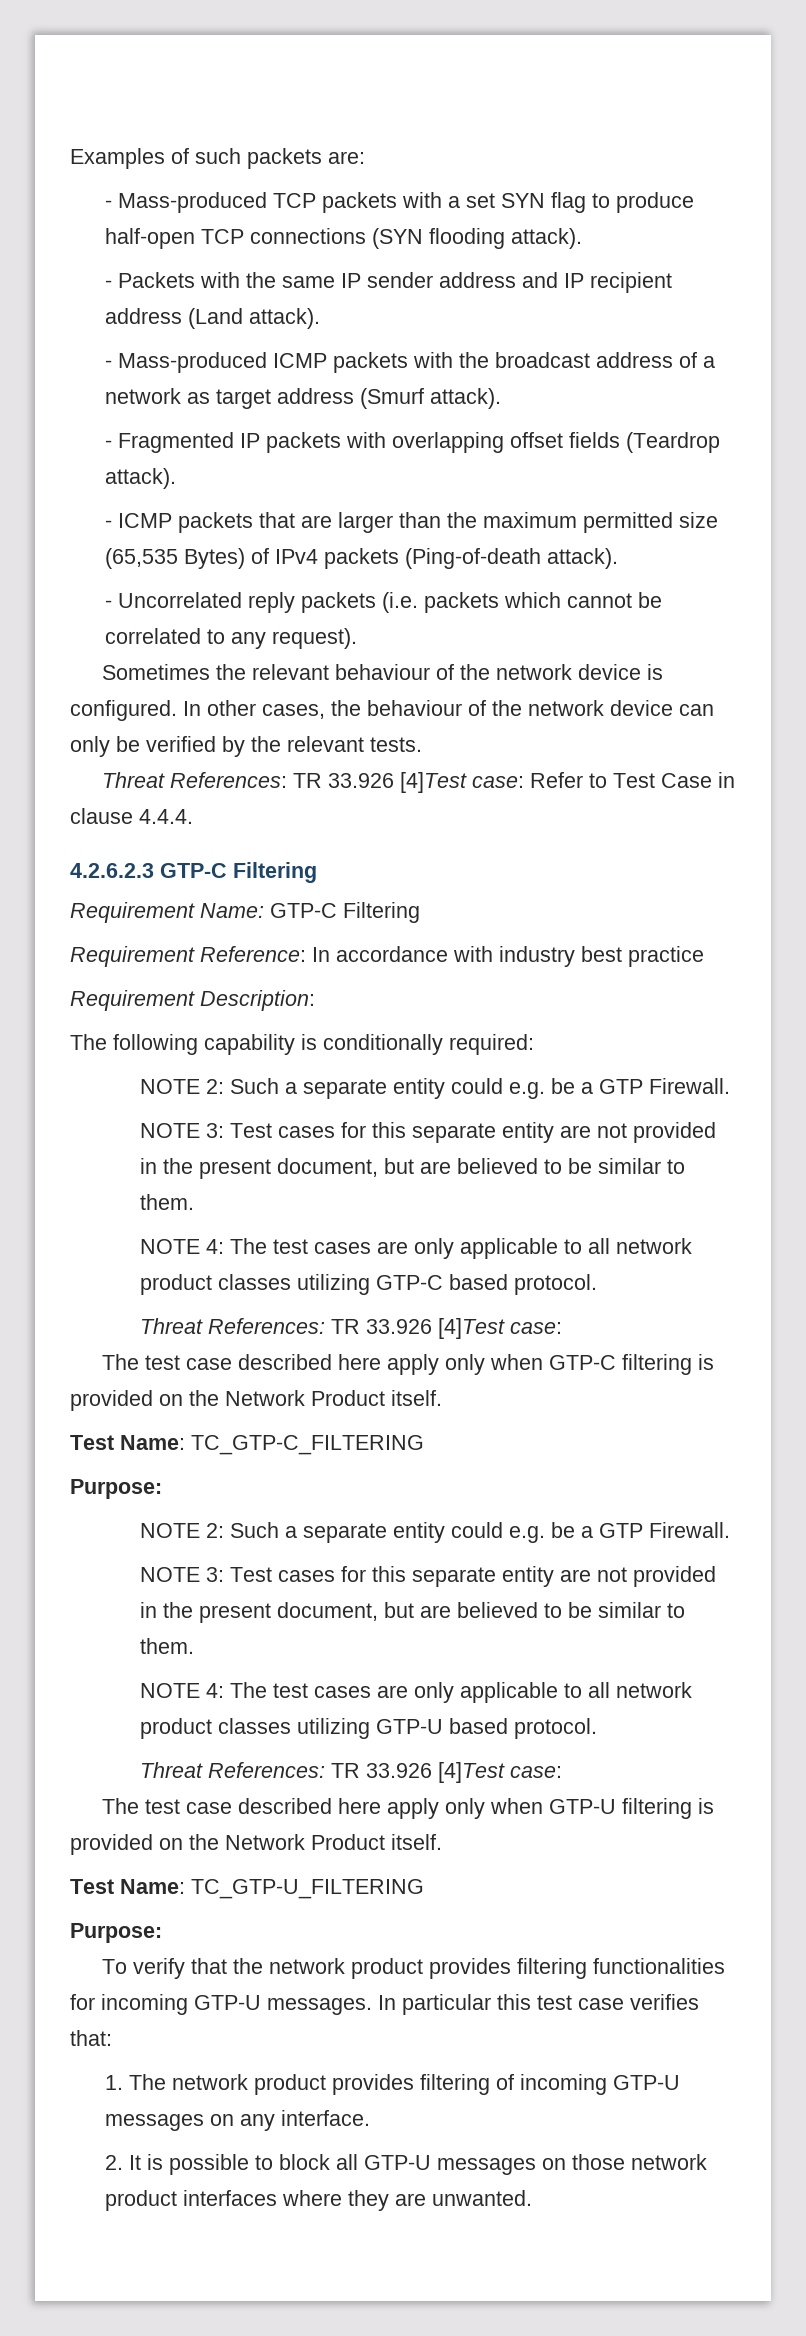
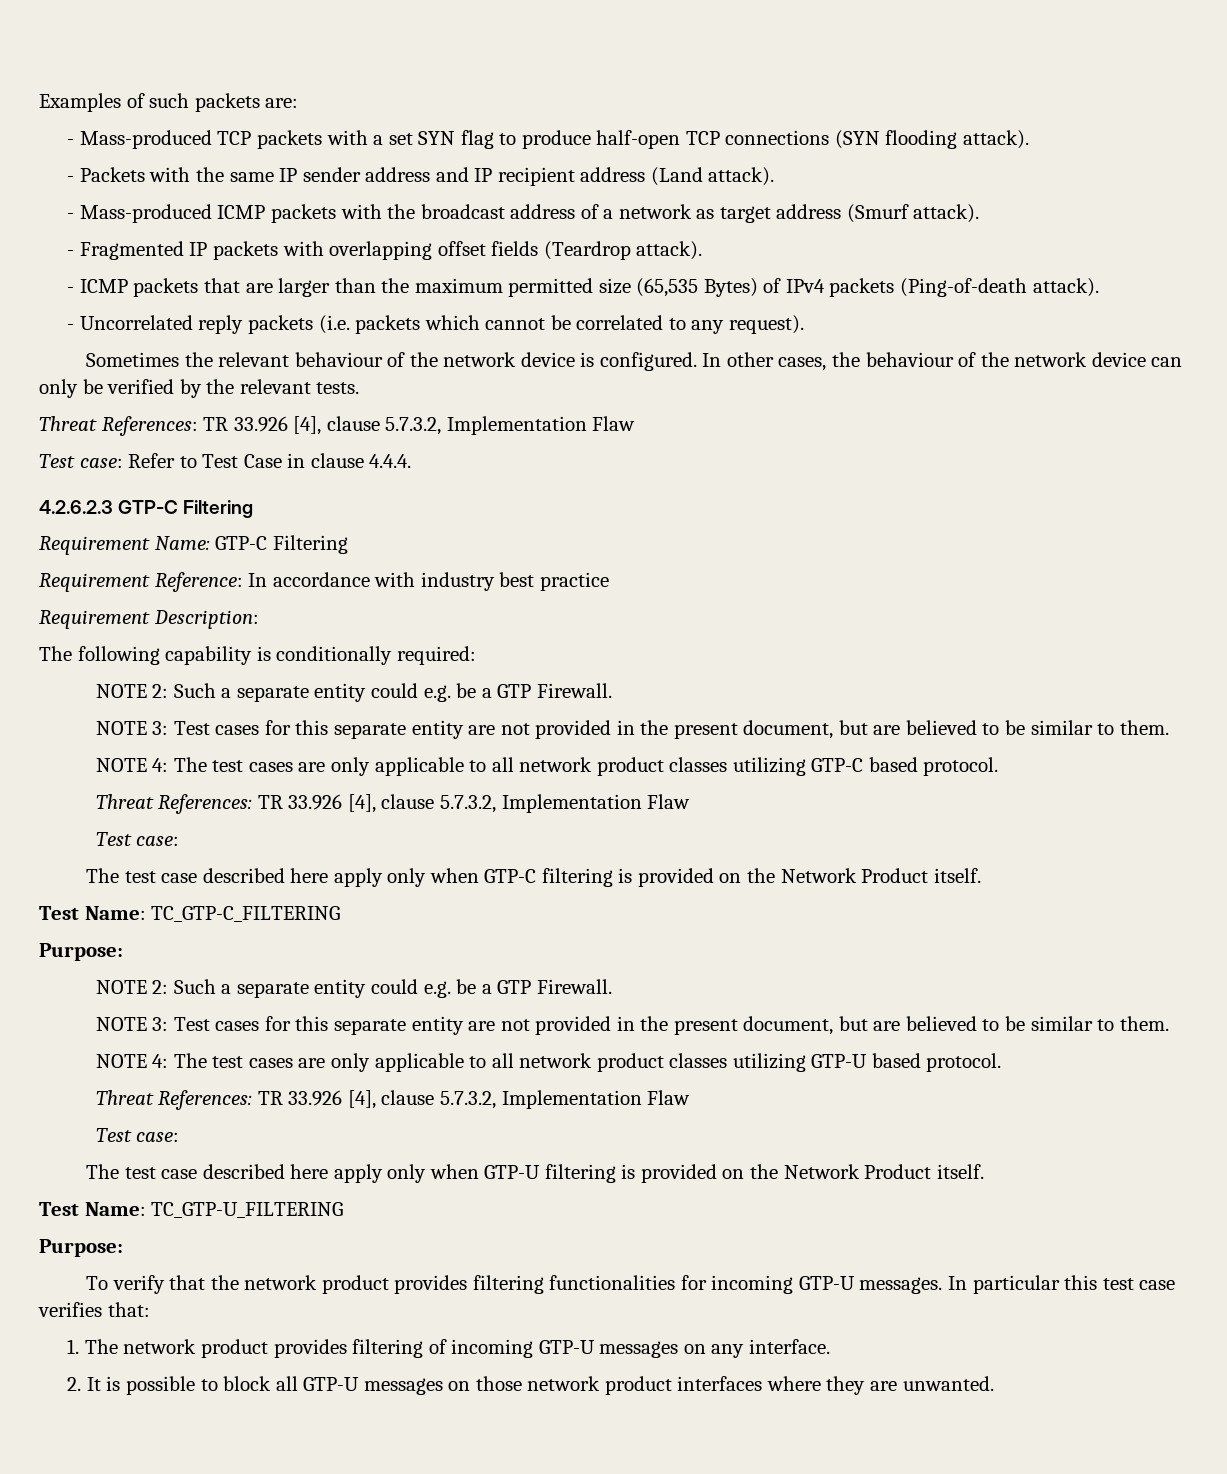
[399,772,467,793] [4]Test -> [293,416,636,435] [39,454,75,468] [4], clause 5.7.3.2, Implementation Flaw // Test
[437,1318,505,1339] [4]Test -> [347,794,691,813] [95,832,132,846] [4], clause 5.7.3.2, Implementation Flaw // Test
[437,1762,505,1783] [4]Test -> [347,1090,691,1109] [95,1128,132,1142] [4], clause 5.7.3.2, Implementation Flaw // Test

